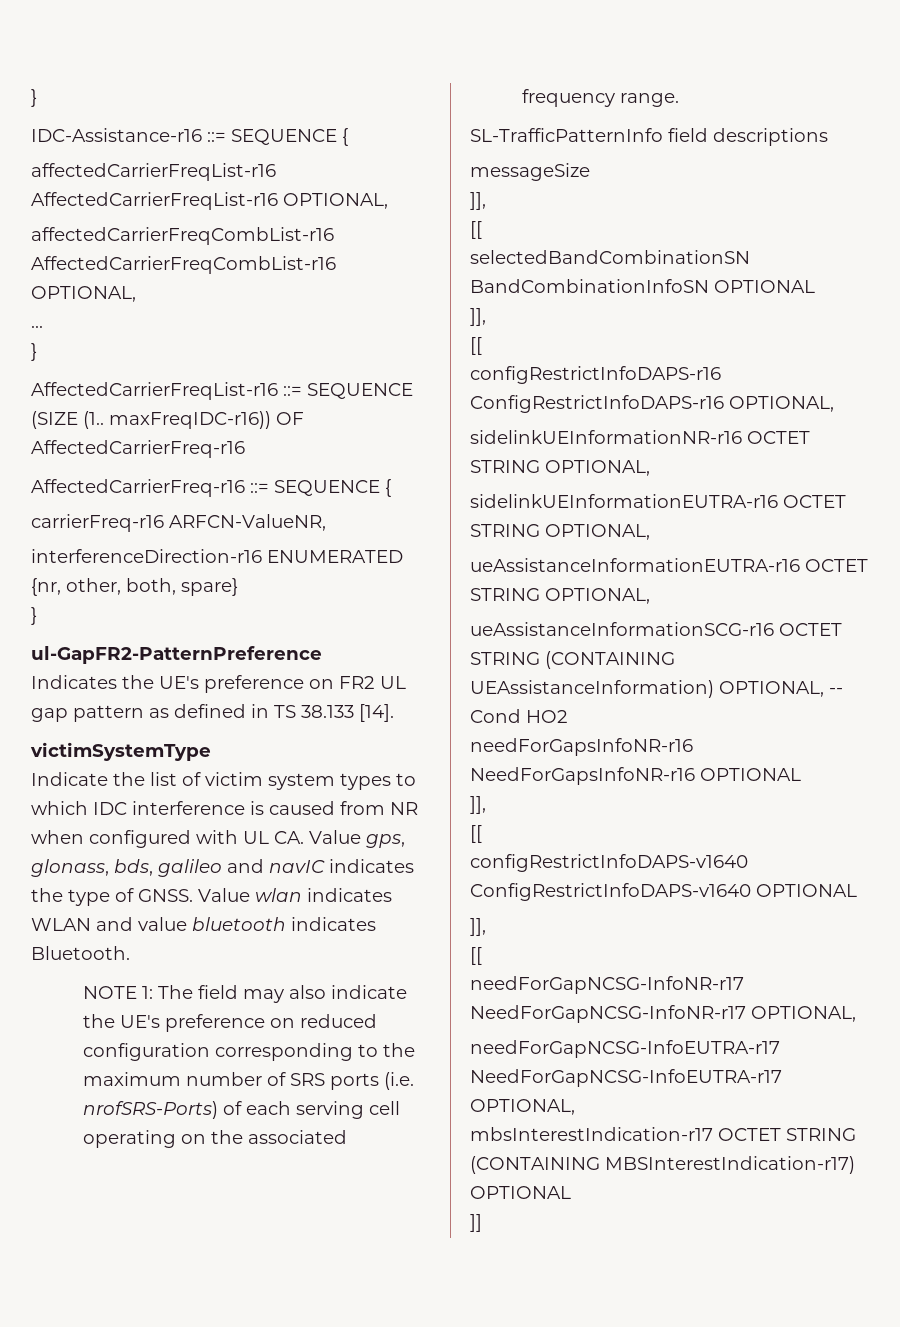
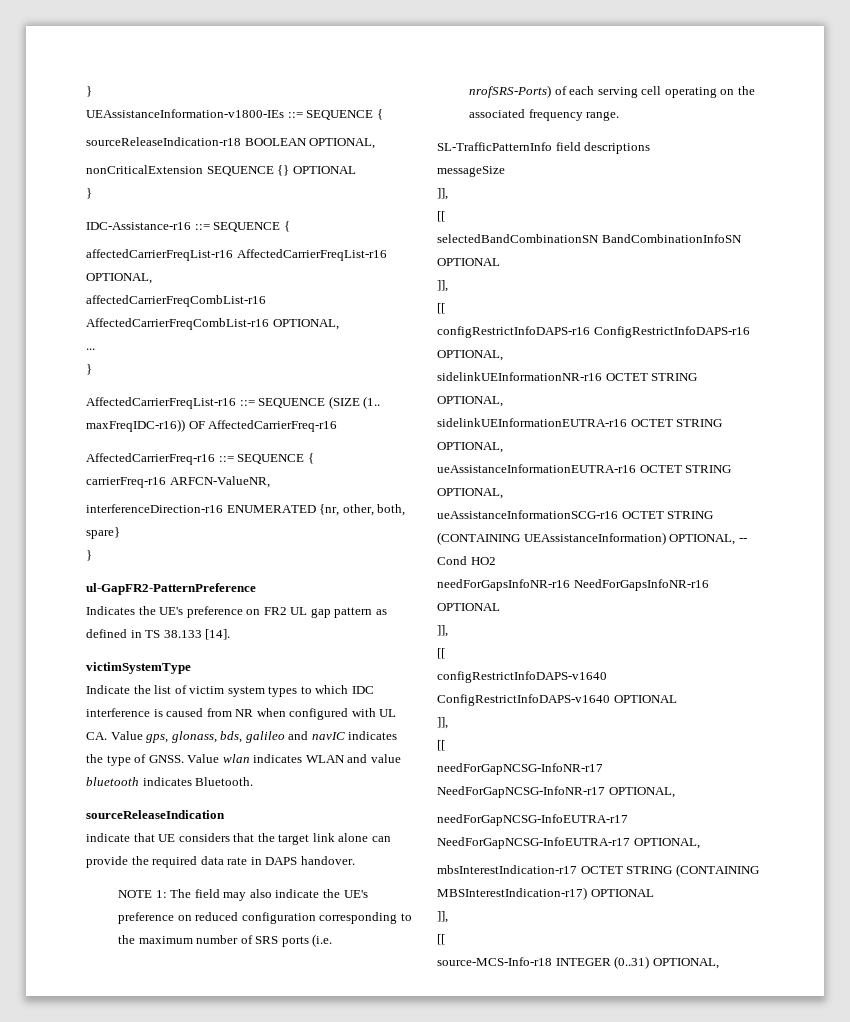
[31,89,37,107] } -> [86,86,92,97] [86,109,383,120] [86,137,376,149] [86,165,356,176] [86,188,92,199] } // UEAssistanceInformation-v1800-IEs ::= SEQUENCE { // sourceReleaseIndication-r18 BOOLEAN OPTIONAL, // nonCriticalExtension SEQUENCE {} OPTIONAL // }
(130, 953) none -> [86,810,225,819] [86,833,391,845] [86,856,355,868] // sourceReleaseIndication // indicate that UE considers that the target link alone can provide the required data rate in DAPS handover.
[470,1214,482,1232] ]] -> [437,911,448,923] [437,934,445,945] [437,956,719,969] ]], // [[ // source-MCS-Info-r18 INTEGER (0..31) OPTIONAL,

